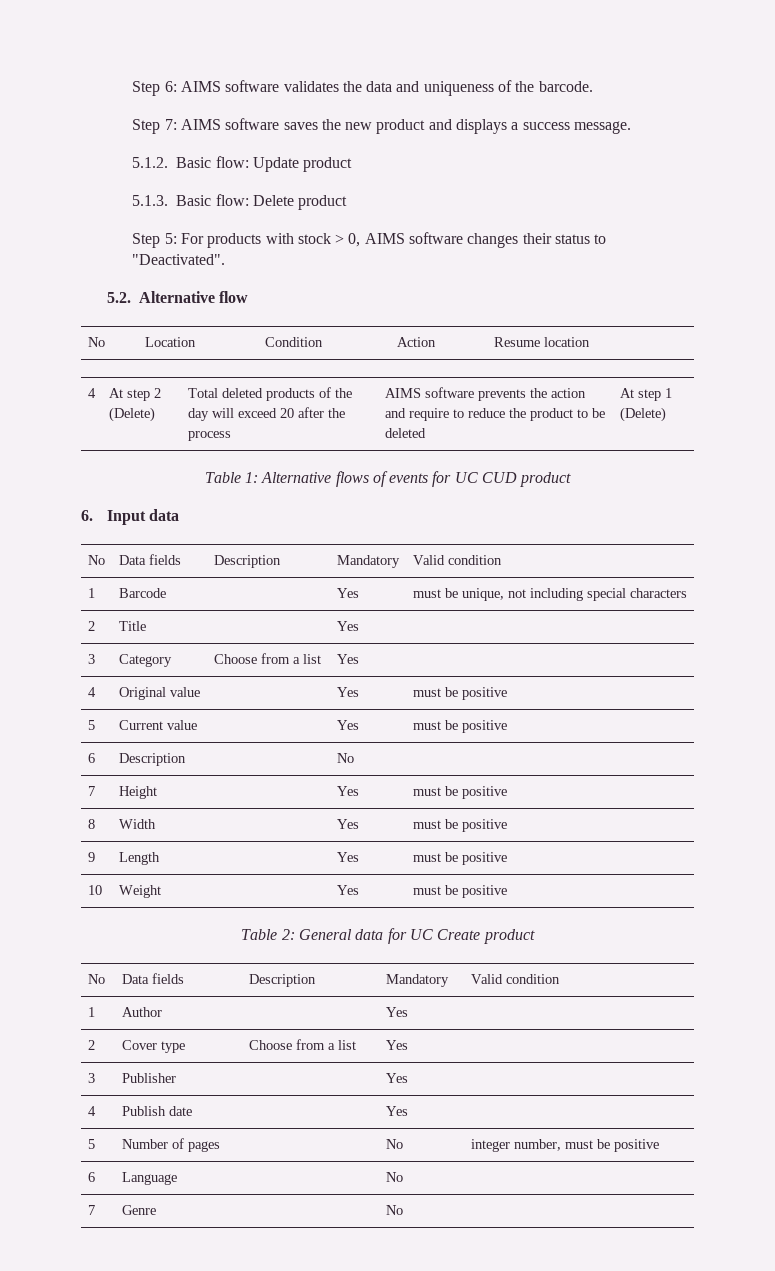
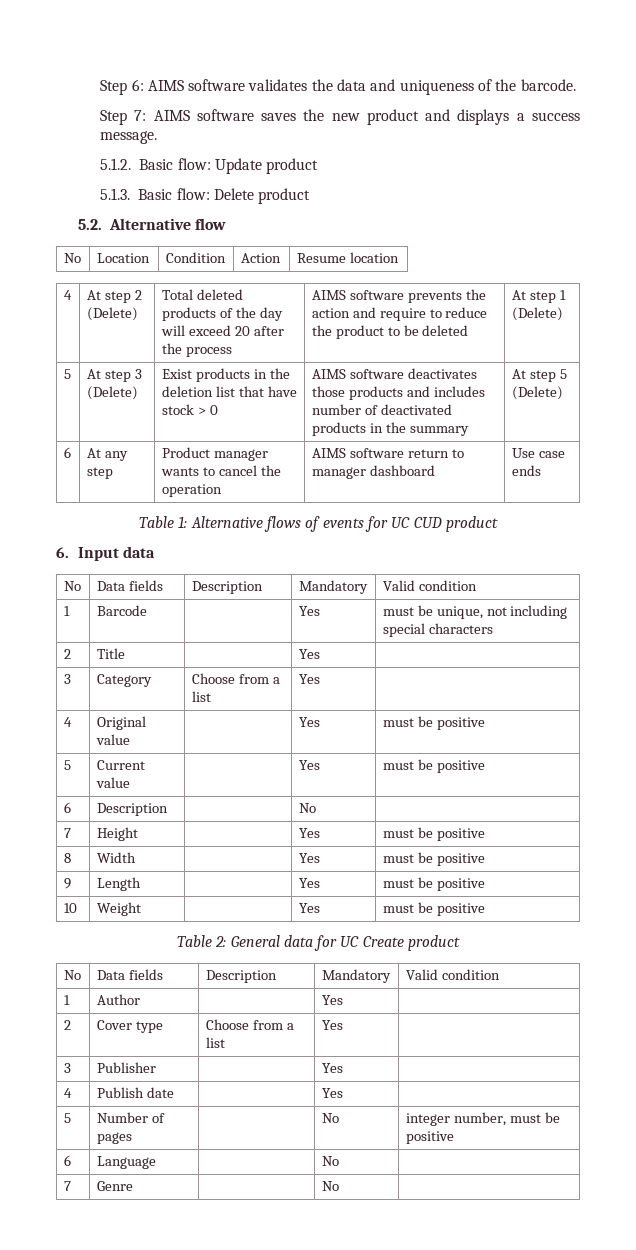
[132,232,607,248] [132,254,226,265] // Step 5: For products with stock > 0, AIMS software changes their status to "Deactivated". -> (311, 196) none
(666, 414) none -> [63,369,71,379] [86,369,142,382] [86,386,138,400] [161,368,290,382] [161,386,297,397] [161,404,218,415] [311,368,477,379] [311,386,485,400] [311,404,452,415] [311,422,469,436] [511,369,567,382] [511,386,563,400] [63,447,71,458] [86,448,128,461] [86,467,113,479] [161,447,268,461] [160,465,281,476] [161,484,222,497] [311,448,464,458] [311,465,435,479] [511,448,565,458] [511,465,541,476] // 5 | At step 3 (Delete) | Exist products in the deletion list that have stock > 0 | AIMS software deactivates those products and includes number of deactivated products in the summary | At step 5 (Delete) // 6 | At any step | Product manager wants to cancel the operation | AIMS software return to manager dashboard | Use case ends

